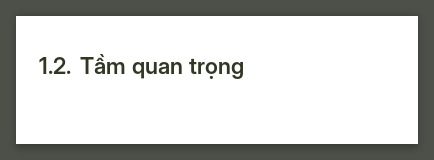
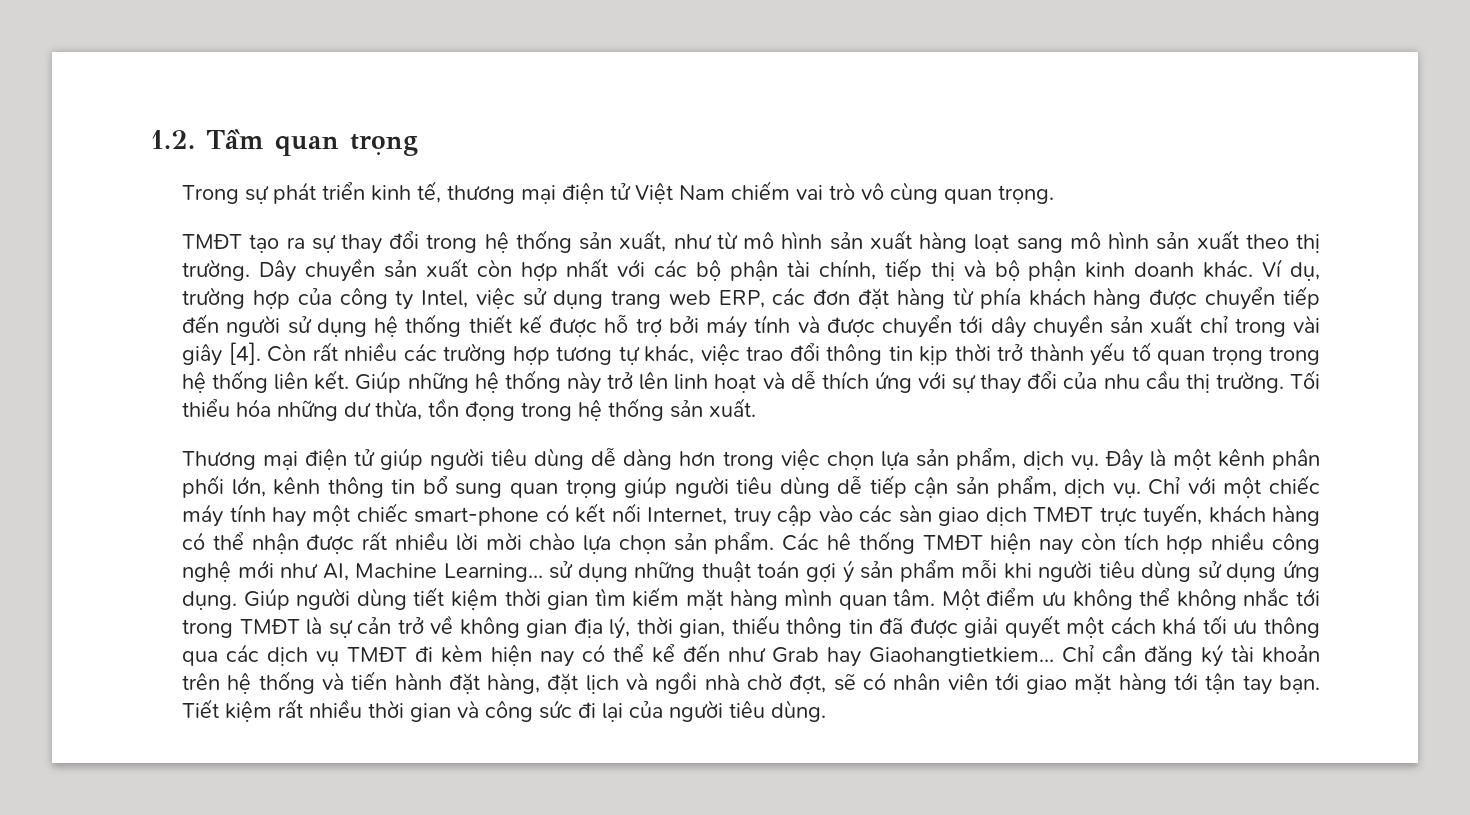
(245, 68) none -> [182,181,1055,204] [182,230,1321,254] [182,258,1320,282] [182,286,1320,310] [182,314,1321,338] [182,342,1321,366] [182,370,1320,394] [182,398,757,421] [182,447,1321,471] [182,475,1321,498] [182,503,1320,527] [182,531,1321,555] [182,559,1320,583] [182,587,1320,610] [182,615,1321,639] [182,643,1320,667] [182,671,1320,695] [182,699,827,722] // Trong sự phát triển kinh tế, thương mại điện tử Việt Nam chiếm vai trò vô cùng quan trọng. // TMĐT tạo ra sự thay đổi trong hệ thống sản xuất, như từ mô hình sản xuất hàng loạt sang mô hình sản xuất theo thị trường. Dây chuyền sản xuất còn hợp nhất với các bộ phận tài chính, tiếp thị và bộ phận kinh doanh khác. Ví dụ, trường hợp của công ty Intel, việc sử dụng trang web ERP, các đơn đặt hàng từ phía khách hàng được chuyển tiếp đến người sử dụng hệ thống thiết kế được hỗ trợ bởi máy tính và được chuyển tới dây chuyền sản xuất chỉ trong vài giây [4]. Còn rất nhiều các trường hợp tương tự khác, việc trao đổi thông tin kịp thời trở thành yếu tố quan trọng trong hệ thống liên kết. Giúp những hệ thống này trở lên linh hoạt và dễ thích ứng với sự thay đổi của nhu cầu thị trường. Tối thiểu hóa những dư thừa, tồn đọng trong hệ thống sản xuất. // Thương mại điện tử giúp người tiêu dùng dễ dàng hơn trong việc chọn lựa sản phẩm, dịch vụ. Đây là một kênh phân phối lớn, kênh thông tin bổ sung quan trọng giúp người tiêu dùng dễ tiếp cận sản phẩm, dịch vụ. Chỉ với một chiếc máy tính hay một chiếc smart-phone có kết nối Internet, truy cập vào các sàn giao dịch TMĐT trực tuyến, khách hàng có thể nhận được rất nhiều lời mời chào lựa chọn sản phẩm. Các hê thống TMĐT hiện nay còn tích hợp nhiều công nghệ mới như AI, Machine Learning… sử dụng những thuật toán gợi ý sản phẩm mỗi khi người tiêu dùng sử dụng ứng dụng. Giúp người dùng tiết kiệm thời gian tìm kiếm mặt hàng mình quan tâm. Một điểm ưu không thể không nhắc tới trong TMĐT là sự cản trở về không gian địa lý, thời gian, thiếu thông tin đã được giải quyết một cách khá tối ưu thông qua các dịch vụ TMĐT đi kèm hiện nay có thể kể đến như Grab hay Giaohangtietkiem… Chỉ cần đăng ký tài khoản trên hệ thống và tiến hành đặt hàng, đặt lịch và ngồi nhà chờ đợt, sẽ có nhân viên tới giao mặt hàng tới tận tay bạn. Tiết kiệm rất nhiều thời gian và công sức đi lại của người tiêu dùng.

